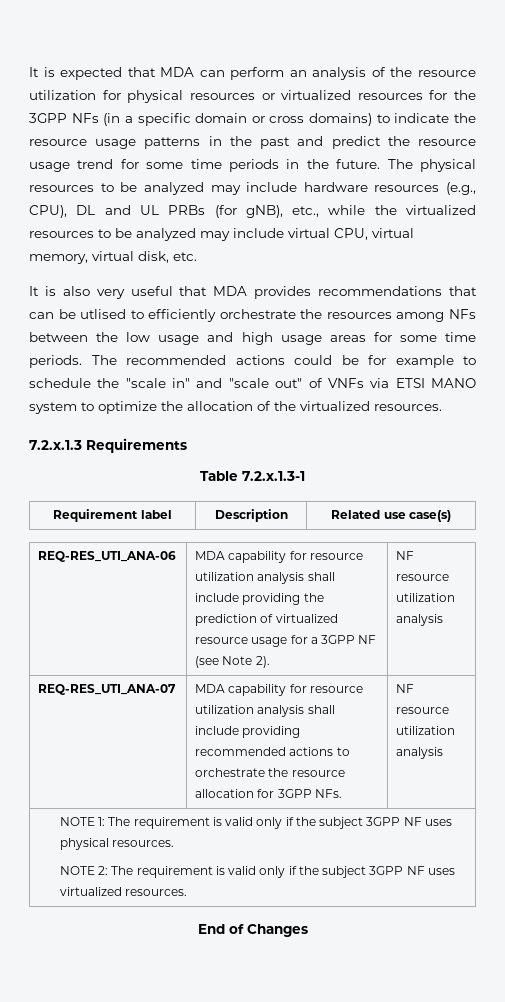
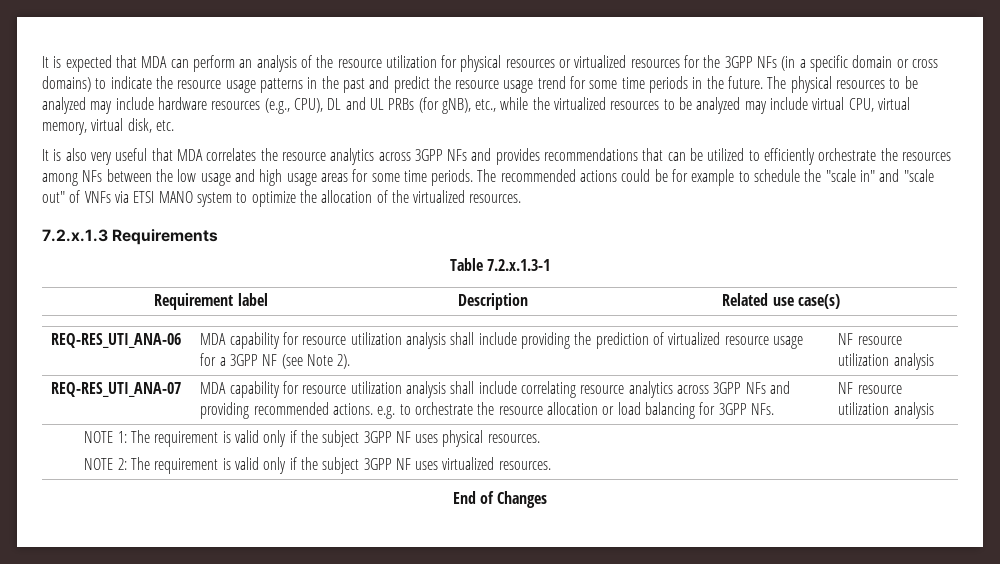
(248, 291) none -> [206,148,492,165] correlates the resource analytics across 3GPP NFs and
[80,309,127,319] utlised -> [707,148,745,161] utilized
[242,726,301,738] [195,747,334,756] providing recommended actions -> [521,381,790,398] [200,402,396,419] correlating resource analytics across 3GPP NFs and providing recommended actions. e.g.
(255, 793) none -> [602,402,695,419] or load balancing

